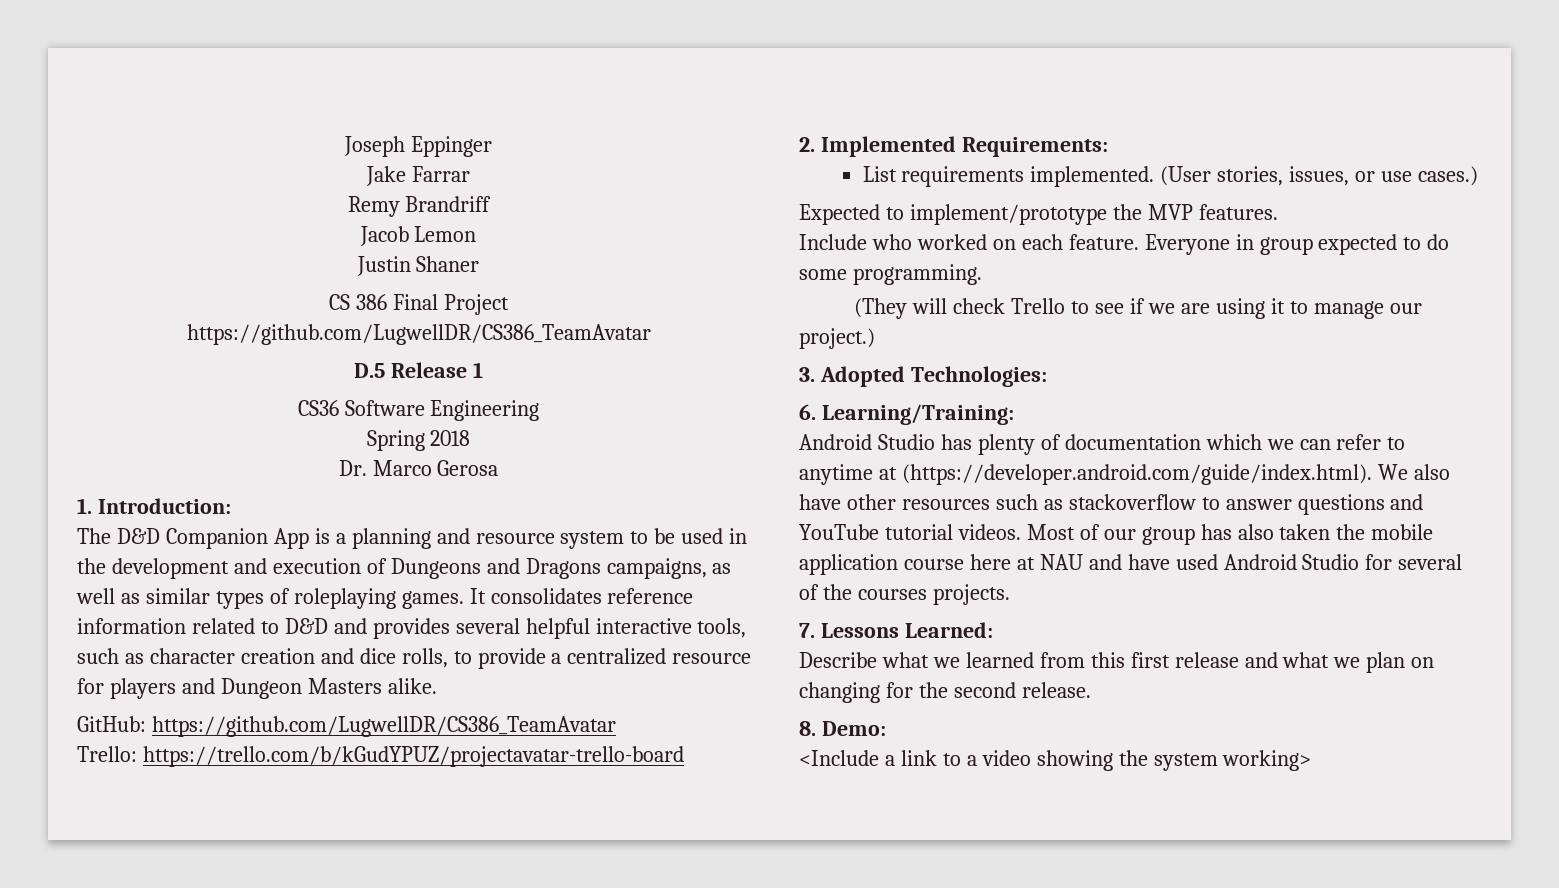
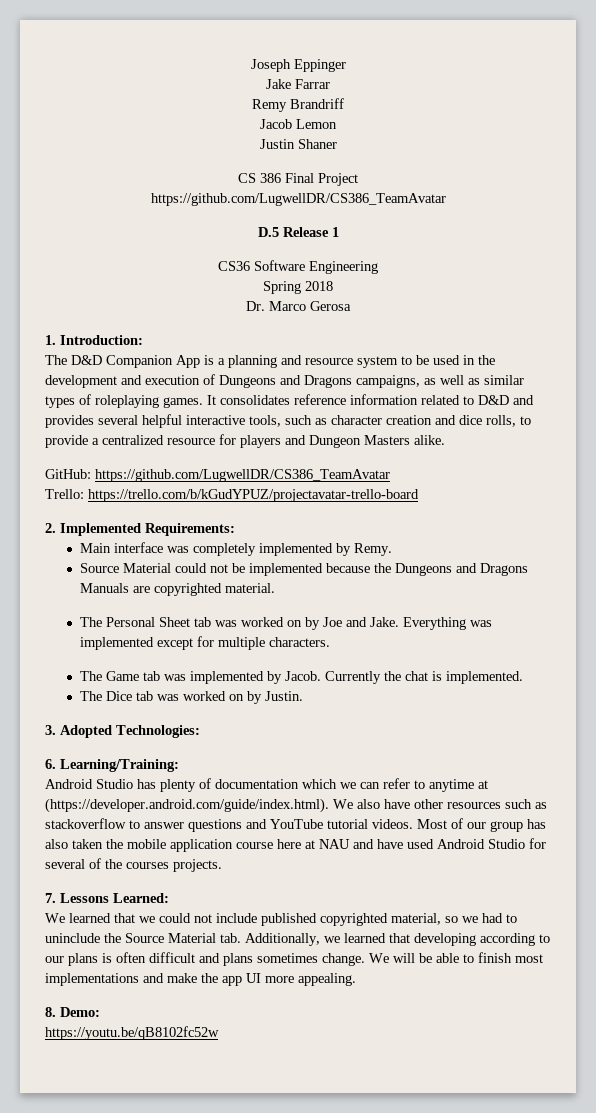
[862,166,1479,187] [799,204,1278,225] [799,234,1450,255] [799,264,982,285] [854,298,1422,319] [799,328,875,349] List requirements implemented. (User stories, issues, or use cases.) // Expected to implement/prototype the MVP features. // Include who worked on each feature. Everyone in group expected to do some programming. // (They will check Trello to see if we are using it to manage our project.) -> [79,542,392,556] [79,563,528,576] [79,583,275,596] [79,617,492,630] [79,636,330,650] [79,671,523,684] [79,691,303,704] Main interface was completely implemented by Remy. // Source Material could not be implemented because the Dungeons and Dragons Manuals are copyrighted material. // The Personal Sheet tab was worked on by Joe and Jake. Everything was implemented except for multiple characters. // The Game tab was implemented by Jacob. Currently the chat is implemented. // The Dice tab was worked on by Justin.
[799,652,1435,673] [799,682,1091,703] [799,721,886,736] [799,750,1312,771] Describe what we learned from this first release and what we plan on changing for the second release. // 8. Demo: // <Include a link to a video showing the system working> -> [45,913,517,926] [45,933,550,946] [45,952,543,966] [45,973,356,986] [45,1007,100,1017] [45,1026,219,1040] We learned that we could not include published copyrighted material, so we had to uninclude the Source Material tab. Additionally, we learned that developing according to our plans is often difficult and plans sometimes change. We will be able to finish most implementations and make the app UI more appealing. // 8. Demo: // https://youtu.be/qB8102fc52w

